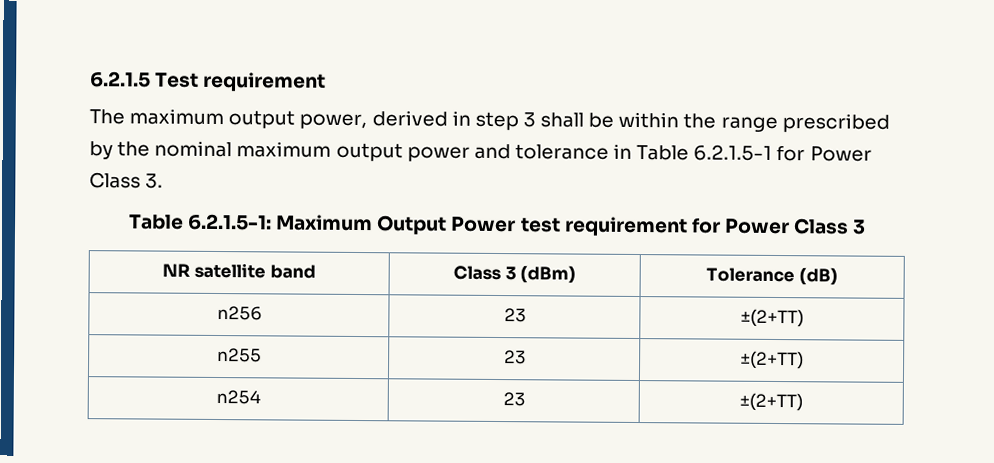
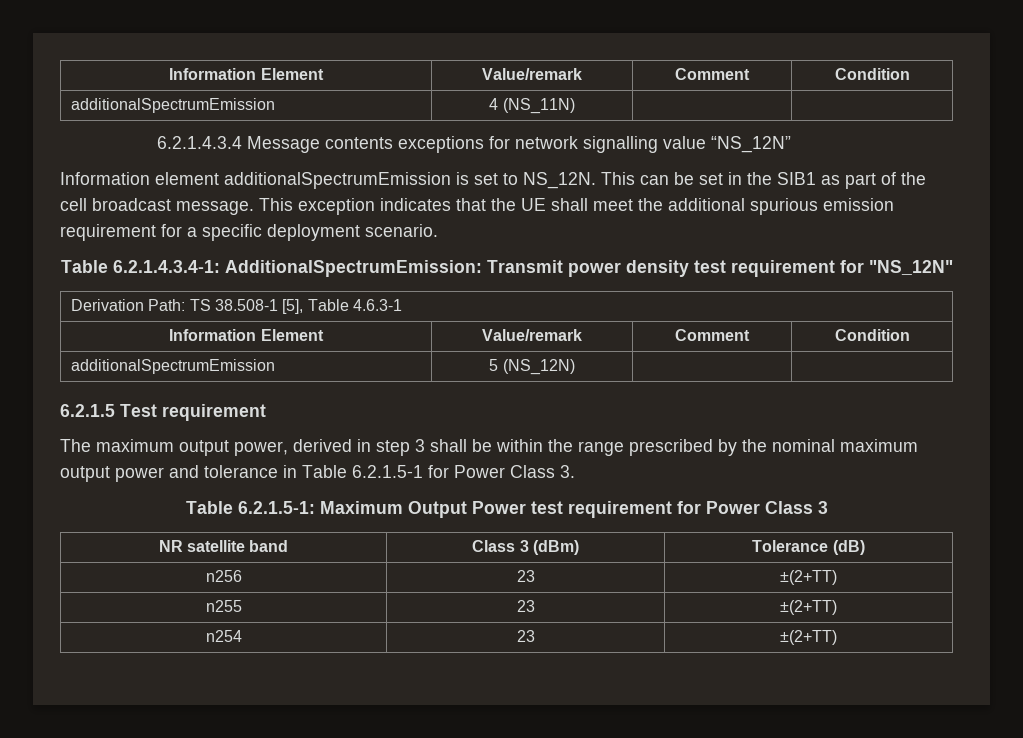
(90, 79) none -> [169,68,324,80] [482,68,582,80] [675,68,750,80] [834,68,910,80] [71,98,276,113] [489,98,575,114] [157,136,792,153] [60,172,926,189] [60,198,894,215] [60,224,438,241] [60,260,953,277] [71,299,403,314] [169,329,324,341] [482,329,582,341] [675,329,750,341] [834,329,910,341] [71,359,276,374] [489,359,575,375] Information Element | Value/remark | Comment | Condition // additionalSpectrumEmission | 4 (NS_11N) | | // 6.2.1.4.3.4 Message contents exceptions for network signalling value “NS_12N” // Information element additionalSpectrumEmission is set to NS_12N. This can be set in the SIB1 as part of the cell broadcast message. This exception indicates that the UE shall meet the additional spurious emission requirement for a specific deployment scenario. // Table 6.2.1.4.3.4-1: AdditionalSpectrumEmission: Transmit power density test requirement for "NS_12N" // Derivation Path: TS 38.508-1 [5], Table 4.6.3-1 // Information Element | Value/remark | Comment | Condition // additionalSpectrumEmission | 5 (NS_12N) | | //

